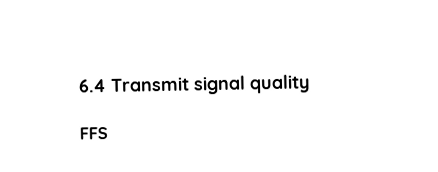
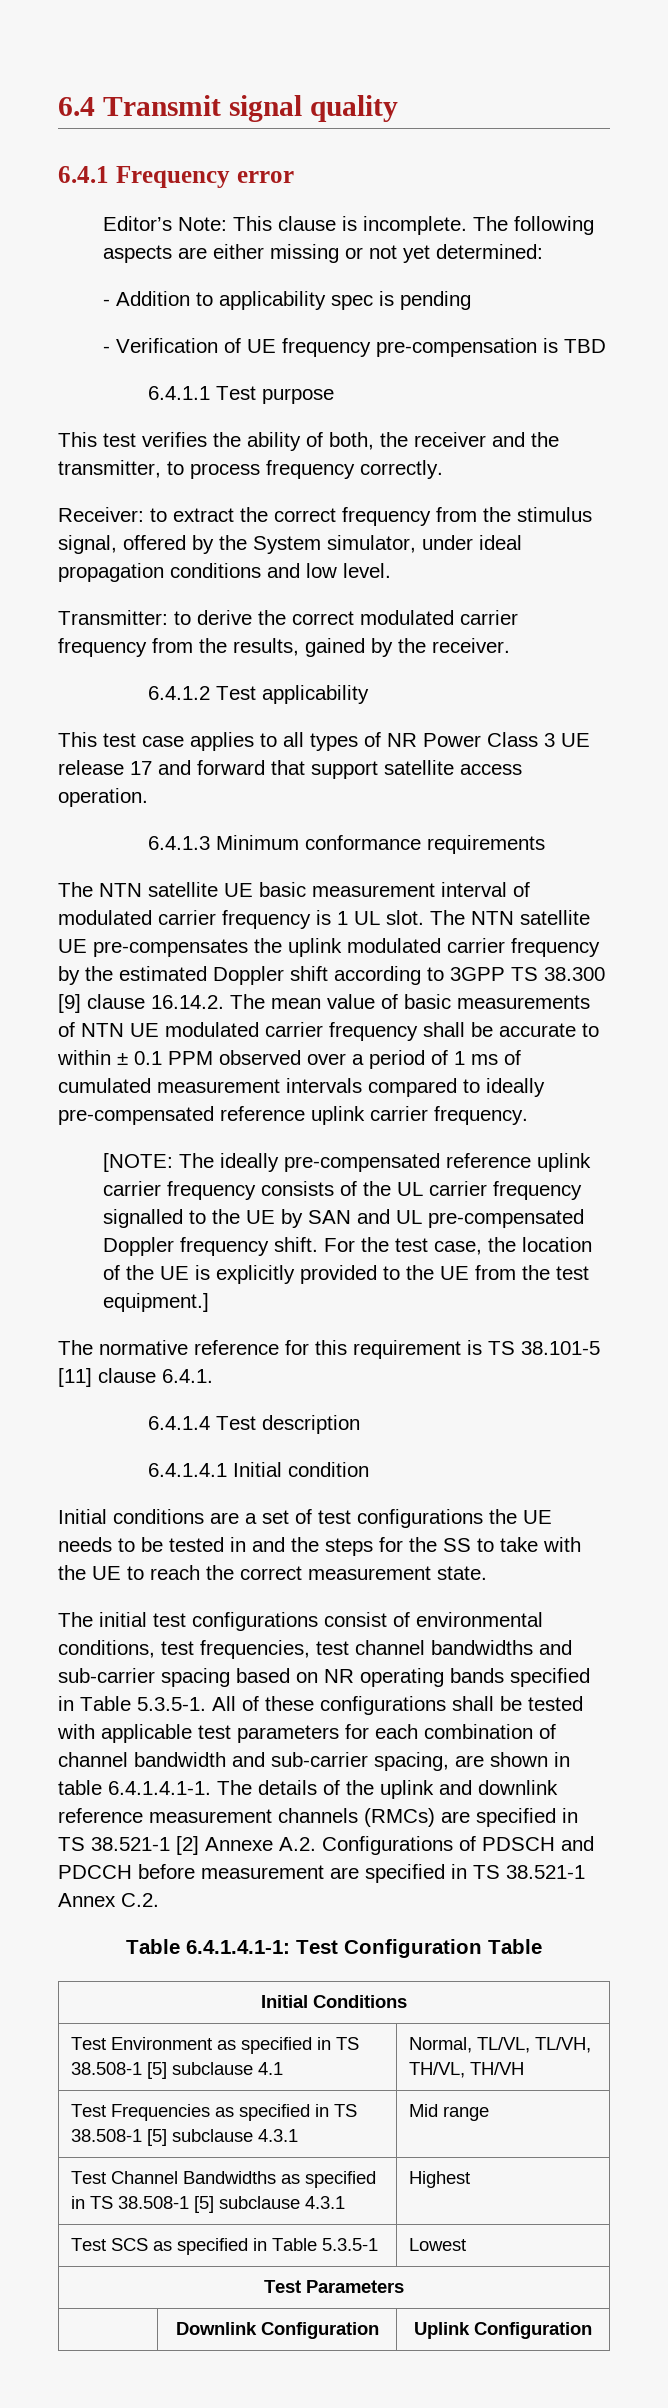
[79,127,108,140] FFS -> [58,166,294,188] [103,216,595,235] [103,244,544,263] [103,291,472,310] [103,338,607,357] [148,386,335,404] [58,432,559,451] [58,460,443,479] [58,507,592,526] [58,535,522,554] [58,563,391,582] [58,610,518,625] [58,638,510,657] [148,685,370,704] [58,732,590,751] [58,760,522,779] [58,788,148,807] [148,835,546,854] [58,882,530,897] [58,910,590,929] [58,938,600,957] [58,966,605,985] [58,994,590,1013] [58,1022,599,1041] [57,1050,521,1069] [58,1078,545,1097] [58,1106,528,1125] [103,1153,592,1172] [103,1181,583,1200] [103,1209,585,1228] [103,1237,593,1256] [103,1265,590,1284] [103,1293,210,1312] [58,1340,600,1359] [58,1368,213,1387] [148,1415,361,1434] [148,1462,370,1477] [58,1509,552,1528] [58,1537,581,1556] [58,1565,487,1580] [58,1612,543,1631] [58,1640,572,1659] [58,1668,590,1687] [58,1696,583,1715] [57,1724,556,1743] [58,1752,570,1771] [58,1780,558,1799] [58,1808,578,1827] [58,1836,594,1855] [58,1864,585,1883] [58,1893,159,1907] [126,1939,542,1958] [261,1995,407,2008] [70,2037,359,2054] [70,2062,283,2079] [408,2037,591,2053] [408,2062,524,2078] [70,2104,357,2121] [70,2129,298,2146] [408,2104,489,2121] [70,2171,376,2188] [70,2196,345,2213] [408,2171,470,2188] [70,2238,378,2255] [408,2238,466,2251] [264,2280,404,2293] [175,2322,379,2339] [414,2322,592,2339] 6.4.1 Frequency error // Editor’s Note: This clause is incomplete. The following aspects are either missing or not yet determined: // - Addition to applicability spec is pending // - Verification of UE frequency pre-compensation is TBD // 6.4.1.1 Test purpose // This test verifies the ability of both, the receiver and the transmitter, to process frequency correctly. // Receiver: to extract the correct frequency from the stimulus signal, offered by the System simulator, under ideal propagation conditions and low level. // Transmitter: to derive the correct modulated carrier frequency from the results, gained by the receiver. // 6.4.1.2 Test applicability // This test case applies to all types of NR Power Class 3 UE release 17 and forward that support satellite access operation. // 6.4.1.3 Minimum conformance requirements // The NTN satellite UE basic measurement interval of modulated carrier frequency is 1 UL slot. The NTN satellite UE pre-compensates the uplink modulated carrier frequency by the estimated Doppler shift according to 3GPP TS 38.300 [9] clause 16.14.2. The mean value of basic measurements of NTN UE modulated carrier frequency shall be accurate to within ± 0.1 PPM observed over a period of 1 ms of cumulated measurement intervals compared to ideally pre-compensated reference uplink carrier frequency. // [NOTE: The ideally pre-compensated reference uplink carrier frequency consists of the UL carrier frequency signalled to the UE by SAN and UL pre-compensated Doppler frequency shift. For the test case, the location of the UE is explicitly provided to the UE from the test equipment.] // The normative reference for this requirement is TS 38.101-5 [11] clause 6.4.1. // 6.4.1.4 Test description // 6.4.1.4.1 Initial condition // Initial conditions are a set of test configurations the UE needs to be tested in and the steps for the SS to take with the UE to reach the correct measurement state. // The initial test configurations consist of environmental conditions, test frequencies, test channel bandwidths and sub-carrier spacing based on NR operating bands specified in Table 5.3.5-1. All of these configurations shall be tested with applicable test parameters for each combination of channel bandwidth and sub-carrier spacing, are shown in table 6.4.1.4.1-1. The details of the uplink and downlink reference measurement channels (RMCs) are specified in TS 38.521-1 [2] Annexe A.2. Configurations of PDSCH and PDCCH before measurement are specified in TS 38.521-1 Annex C.2. // Table 6.4.1.4.1-1: Test Configuration Table // Initial Conditions // Test Environment as specified in TS 38.508-1 [5] subclause 4.1 | Normal, TL/VL, TL/VH, TH/VL, TH/VH // Test Frequencies as specified in TS 38.508-1 [5] subclause 4.3.1 | Mid range // Test Channel Bandwidths as specified in TS 38.508-1 [5] subclause 4.3.1 | Highest // Test SCS as specified in Table 5.3.5-1 | Lowest // Test Parameters // | Downlink Configuration | Uplink Configuration

